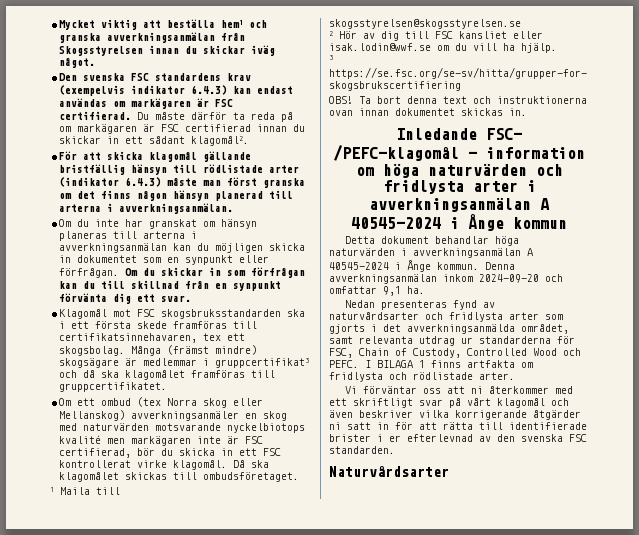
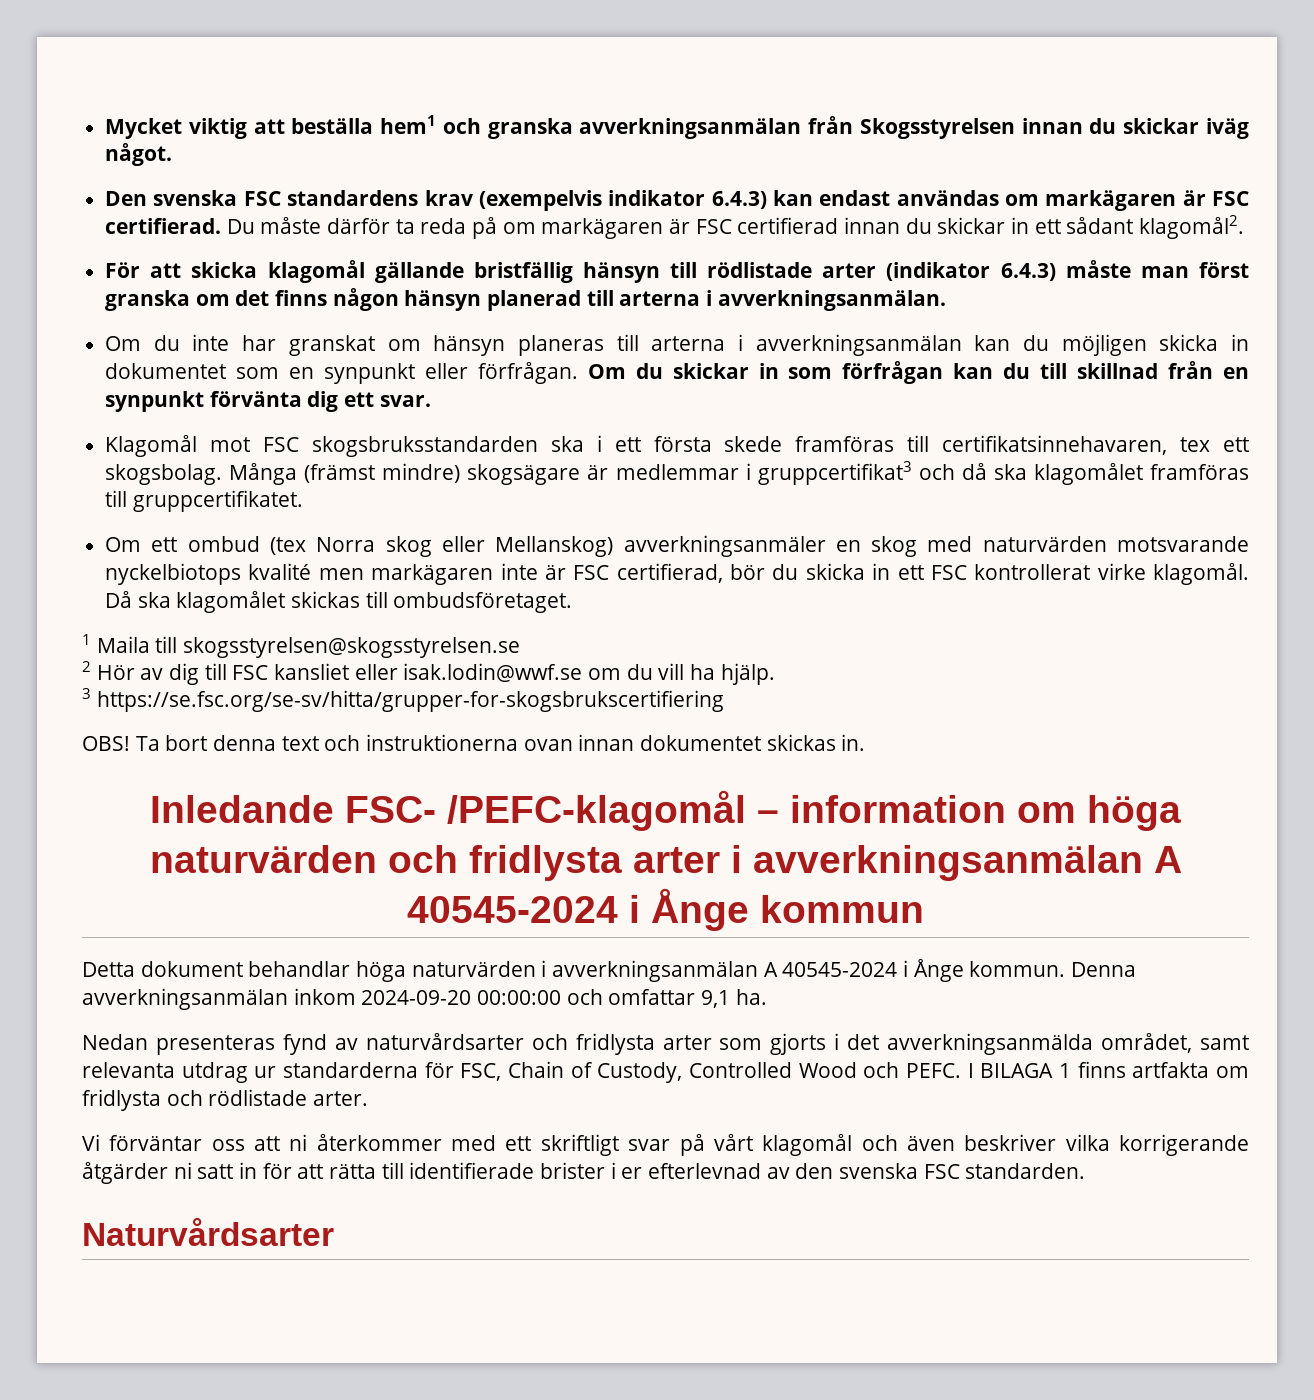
(539, 278) none -> [477,990,562,1005] 00:00:00

